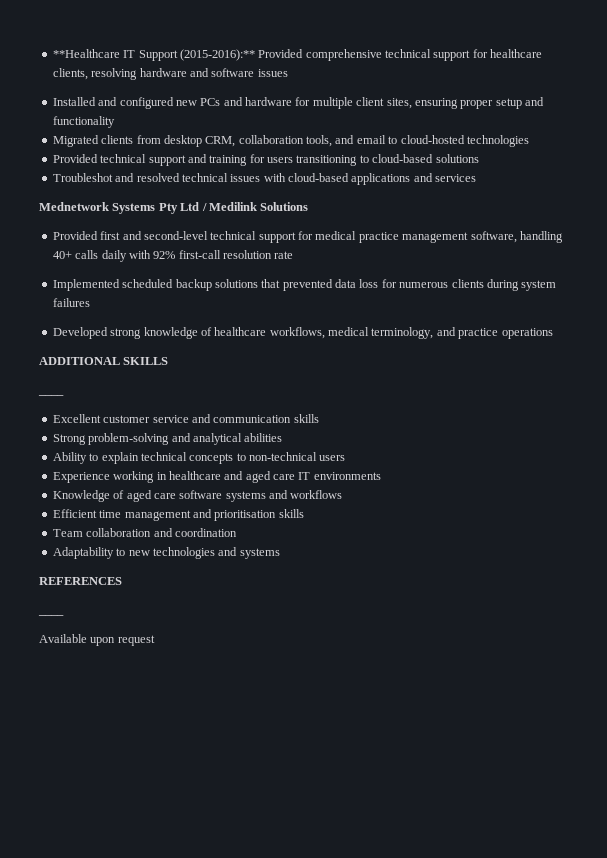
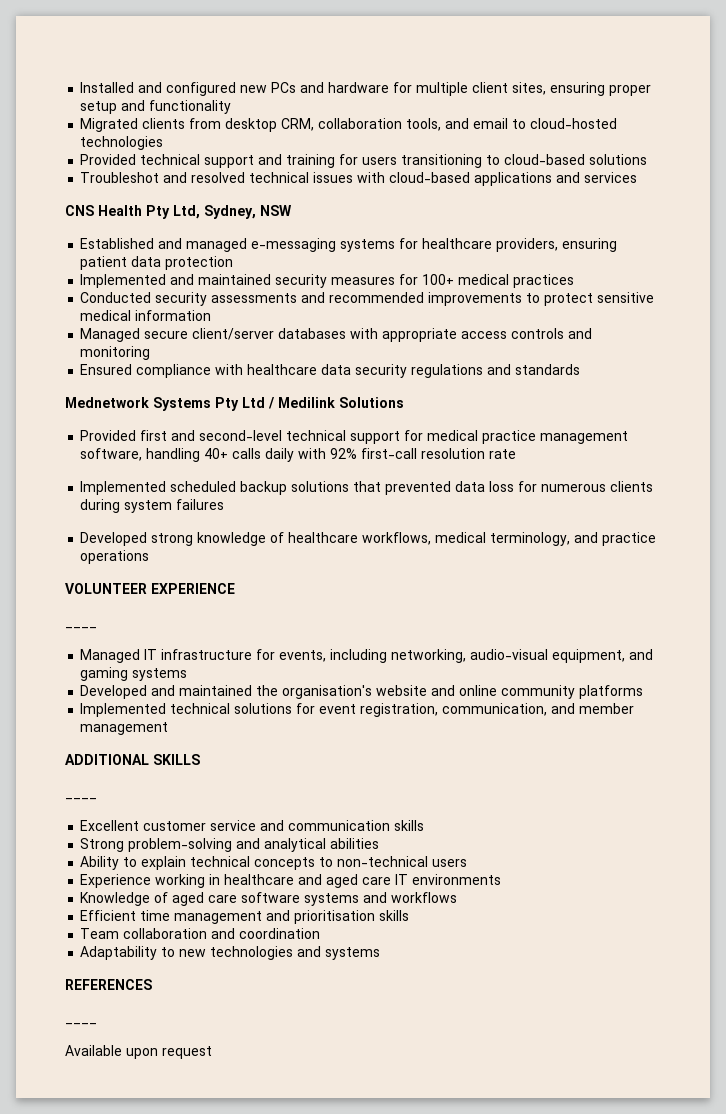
[52,49,543,61] [52,68,288,80] **Healthcare IT Support (2015-2016):** Provided comprehensive technical support for healthcare clients, resolving hardware and software issues // -> (80, 87) none
(477, 178) none -> [65,205,292,219] [80,238,618,252] [80,256,234,270] [80,274,575,288] [80,292,655,306] [80,310,212,321] [80,328,593,342] [80,346,151,360] [80,364,581,378] // CNS Health Pty Ltd, Sydney, NSW // Established and managed e-messaging systems for healthcare providers, ensuring patient data protection // Implemented and maintained security measures for 100+ medical practices // Conducted security assessments and recommended improvements to protect sensitive medical information // Managed secure client/server databases with appropriate access controls and monitoring // Ensured compliance with healthcare data security regulations and standards
(553, 333) none -> [65,583,235,594] [65,627,97,629] [80,649,654,663] [80,667,188,681] [80,685,644,699] [80,703,635,717] [80,722,169,735] // VOLUNTEER EXPERIENCE // ____ // Managed IT infrastructure for events, including networking, audio-visual equipment, and gaming systems // Developed and maintained the organisation's website and online community platforms // Implemented technical solutions for event registration, communication, and member management

